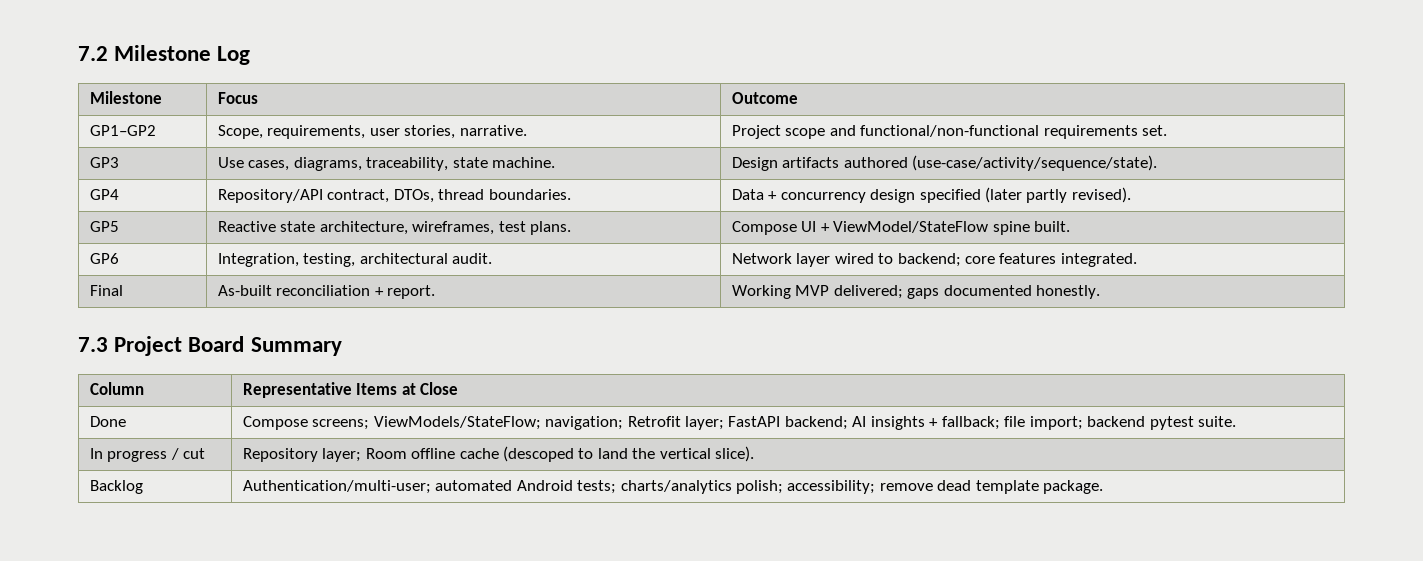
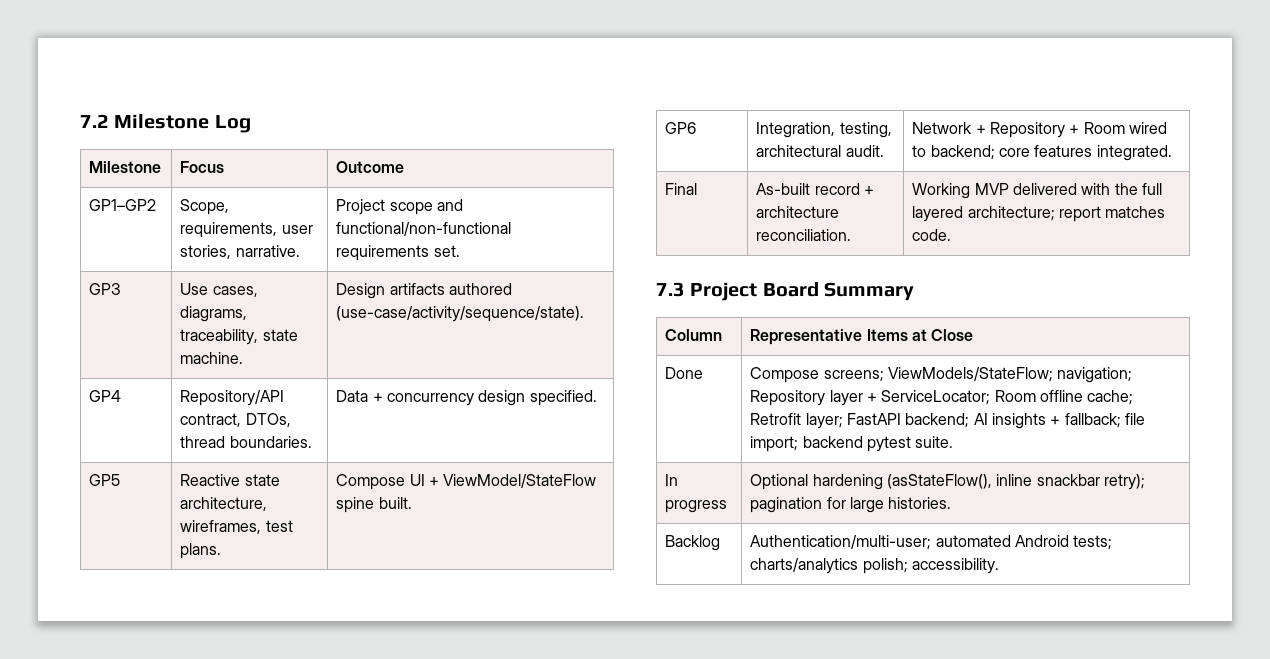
[919,187,1131,203] specified (later partly revised). -> [529,390,597,406] specified.
[796,253,831,267] layer -> [975,122,1125,138] + Repository + Room
[276,285,436,299] [731,285,1100,299] reconciliation + report. | Working MVP delivered; gaps documented honestly. -> [814,183,874,195] [756,206,840,218] [756,229,852,241] [912,183,1162,199] [912,206,1166,222] [912,229,952,241] record + architecture reconciliation. | Working MVP delivered with the full layered architecture; report matches code.
(624, 423) none -> [750,390,1134,406] Repository layer + ServiceLocator; Room offline cache;
[170,448,206,460] [242,446,755,462] / cut | Repository layer; Room offline cache (descoped to land the vertical slice). -> [750,474,1145,490] [750,497,952,513] | Optional hardening (asStateFlow(), inline snackbar retry); pagination for large histories.
[787,480,1104,494] accessibility; remove dead template package. -> [911,558,999,574] accessibility.

